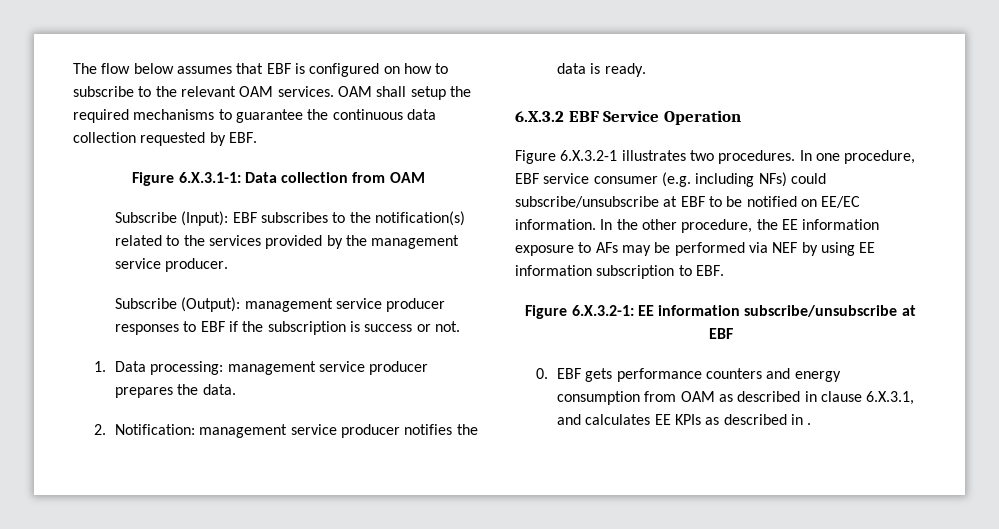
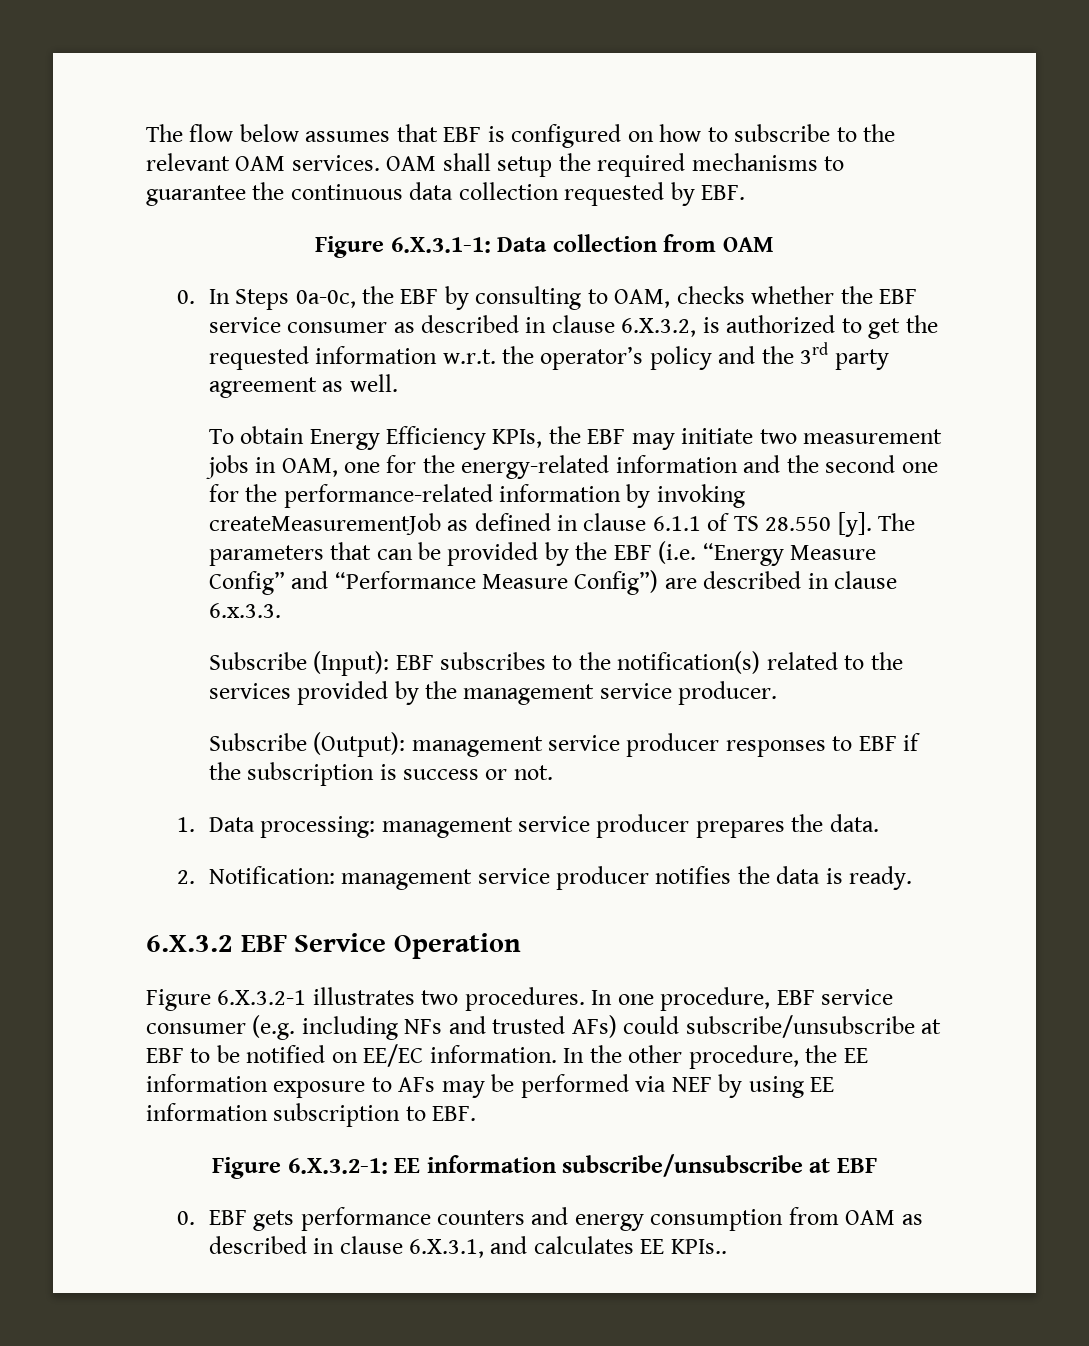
(425, 177) none -> [177,286,918,310] [208,315,938,339] [208,342,889,370] [208,374,398,398] [208,426,943,450] [205,455,938,479] [208,484,745,508] [208,512,916,537] [208,541,877,566] [208,570,898,595] [208,603,281,618] // 0. In Steps 0a-0c, the EBF by consulting to OAM, checks whether the EBF service consumer as described in clause 6.X.3.2, is authorized to get the requested information w.r.t. the operator’s policy and the 3rd party agreement as well. // To obtain Energy Efficiency KPIs, the EBF may initiate two measurement jobs in OAM, one for the energy-related information and the second one for the performance-related information by invoking createMeasurementJob as defined in clause 6.1.1 of TS 28.550 [y]. The parameters that can be provided by the EBF (i.e. “Energy Measure Config” and “Performance Measure Config”) are described in clause 6.x.3.3.
[758,172,787,187] NFs) -> [404,1015,617,1038] NFs and trusted AFs)
[674,414,812,425] KPIs as described in . -> [670,1239,727,1254] KPIs..

